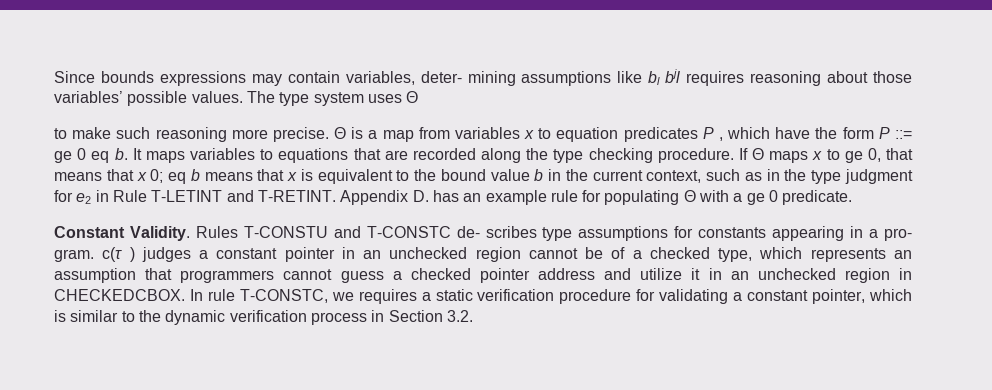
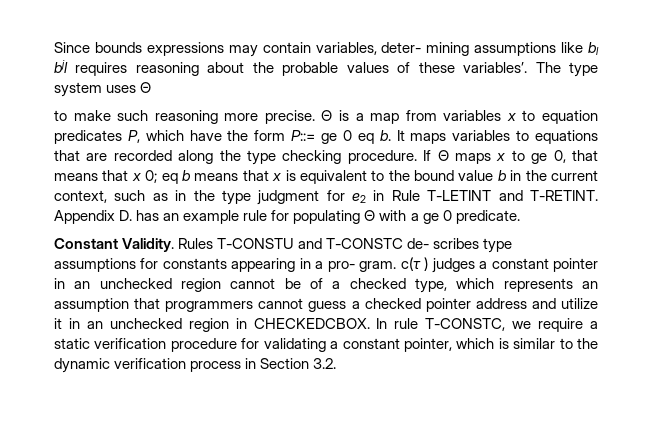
[873,71,913,83] [54,91,243,106] those variables’ possible values. -> [252,62,528,76] the probable values of these variables’.
[702,127,723,141] P , -> [127,130,140,143] P,
[878,127,912,139] P ::= -> [291,130,316,141] P::=
[358,289,417,304] requires -> [538,318,584,332] require

